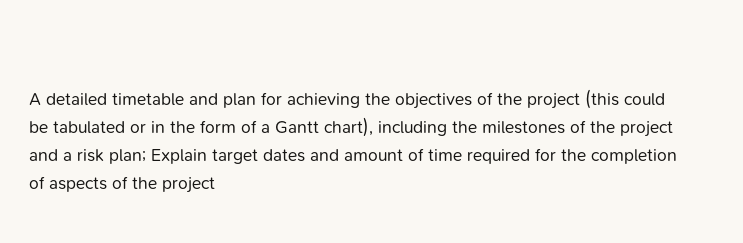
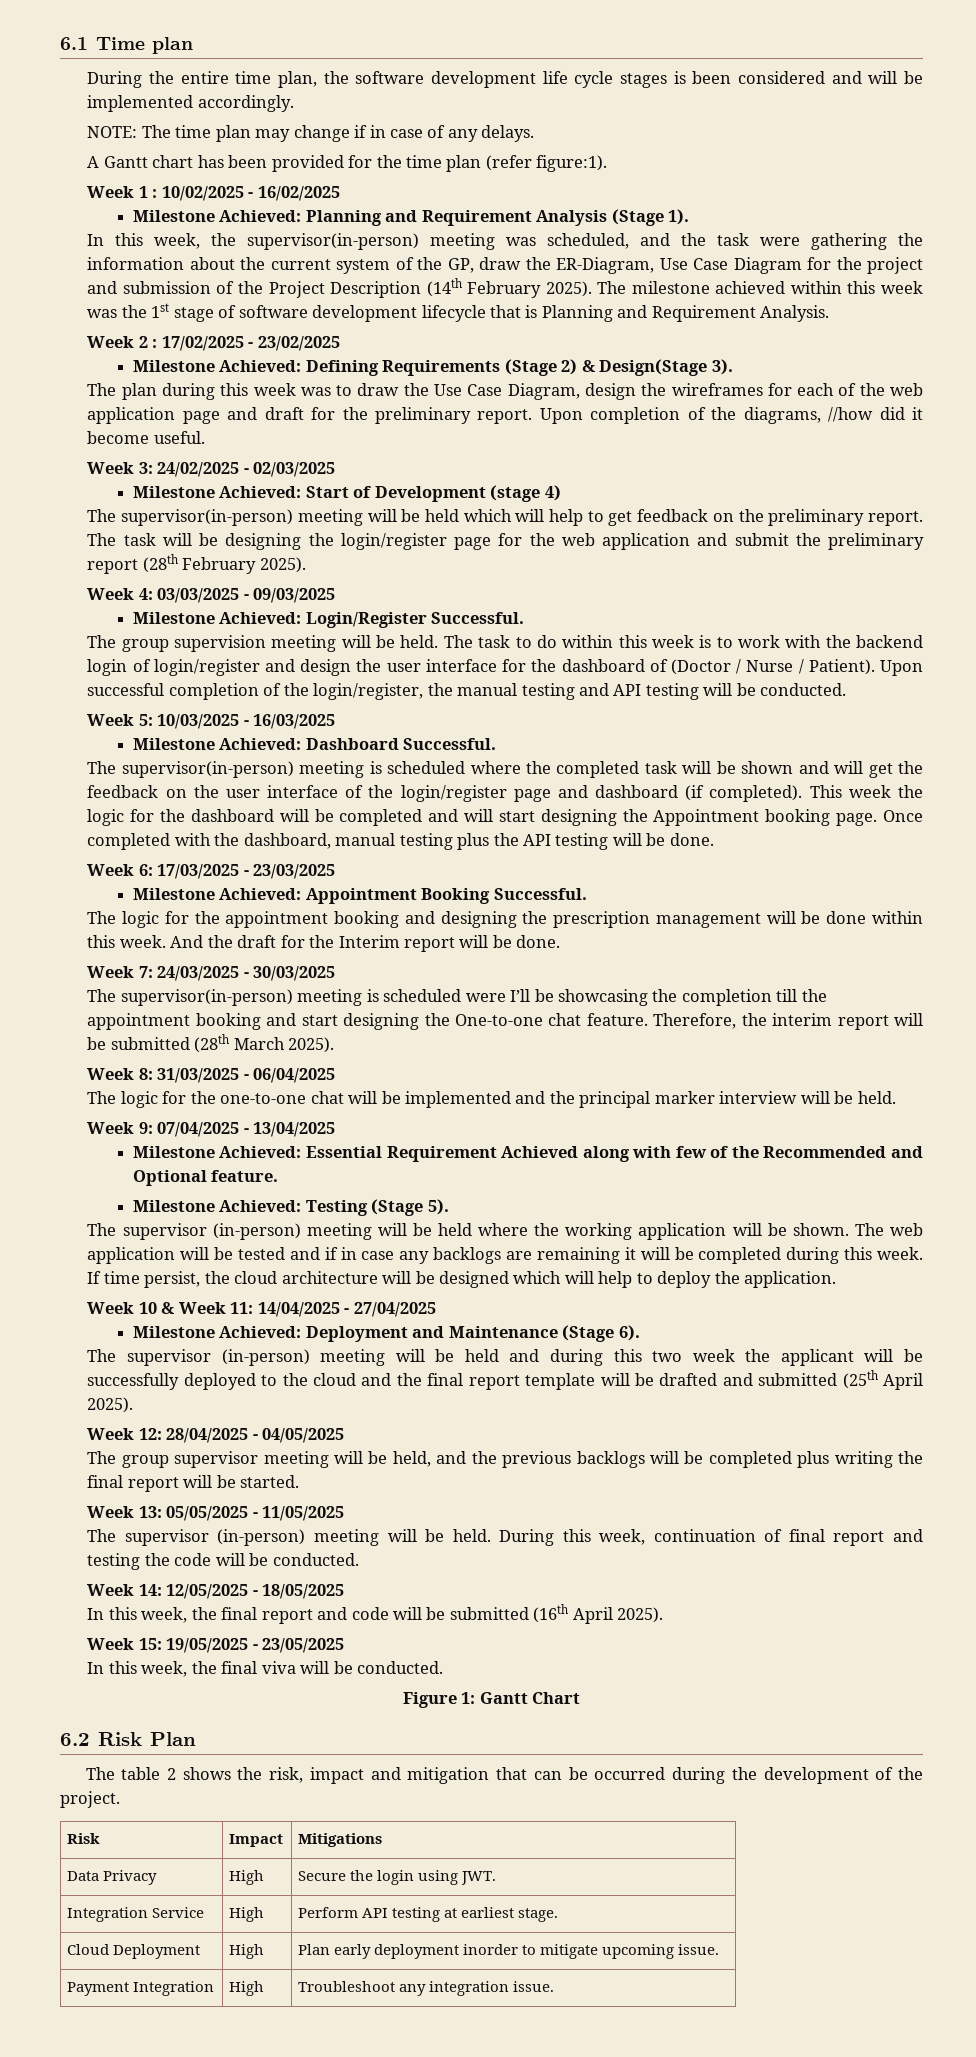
[29,89,665,109] [29,117,673,137] [29,148,677,164] [29,176,215,193] A detailed timetable and plan for achieving the objectives of the project (this could be tabulated or in the form of a Gantt chart), including the milestones of the project and a risk plan; Explain target dates and amount of time required for the completion of aspects of the project -> [60,37,194,54] [87,71,923,88] [87,95,294,112] [87,125,535,142] [87,155,608,172] [87,186,340,201] [132,209,690,226] [87,233,923,250] [87,257,923,274] [87,278,923,298] [87,303,830,322] [87,336,340,351] [132,359,733,376] [87,383,924,400] [87,407,923,424] [87,431,205,444] [87,462,336,477] [132,485,561,502] [87,509,923,526] [87,533,925,550] [87,554,306,574] [87,588,336,603] [132,612,525,628] [87,635,924,652] [87,659,923,676] [87,683,847,700] [87,714,336,729] [132,738,497,750] [87,761,923,778] [87,785,923,802] [87,809,923,826] [87,833,714,850] [87,864,336,879] [132,888,587,904] [87,911,923,928] [87,935,561,952] [87,966,336,981] [87,989,827,1006] [87,1013,924,1030] [87,1034,335,1053] [87,1068,336,1083] [87,1091,896,1108] [87,1122,336,1137] [132,1146,923,1162] [132,1170,279,1186] [132,1199,449,1216] [87,1223,924,1240] [87,1247,923,1264] [87,1271,837,1288] [87,1302,436,1317] [132,1325,640,1342] [87,1349,923,1366] [87,1370,923,1390] [87,1397,134,1413] [87,1428,345,1443] [87,1451,923,1468] [87,1475,300,1492] [87,1506,345,1521] [87,1529,923,1546] [87,1553,359,1570] [87,1584,345,1599] [87,1604,664,1624] [87,1638,345,1653] [87,1661,444,1677] [402,1692,581,1708] [60,1732,196,1746] [85,1767,923,1784] [60,1791,120,1808] [66,1833,100,1844] [228,1834,283,1847] [297,1833,382,1847] [66,1870,157,1885] [228,1870,264,1885] [297,1870,496,1885] [66,1907,204,1922] [228,1907,264,1922] [297,1907,558,1922] [66,1944,200,1959] [228,1944,264,1959] [297,1944,720,1959] [66,1981,214,1996] [228,1981,264,1996] [297,1981,554,1996] 6.1 Time plan // During the entire time plan, the software development life cycle stages is been considered and will be implemented accordingly. // NOTE: The time plan may change if in case of any delays. // A Gantt chart has been provided for the time plan (refer figure:1). // Week 1 : 10/02/2025 - 16/02/2025 // Milestone Achieved: Planning and Requirement Analysis (Stage 1). // In this week, the supervisor(in-person) meeting was scheduled, and the task were gathering the information about the current system of the GP, draw the ER-Diagram, Use Case Diagram for the project and submission of the Project Description (14th February 2025). The milestone achieved within this week was the 1st stage of software development lifecycle that is Planning and Requirement Analysis. // Week 2 : 17/02/2025 - 23/02/2025 // Milestone Achieved: Defining Requirements (Stage 2) & Design(Stage 3). // The plan during this week was to draw the Use Case Diagram, design the wireframes for each of the web application page and draft for the preliminary report. Upon completion of the diagrams, //how did it become useful. // Week 3: 24/02/2025 - 02/03/2025 // Milestone Achieved: Start of Development (stage 4) // The supervisor(in-person) meeting will be held which will help to get feedback on the preliminary report. The task will be designing the login/register page for the web application and submit the preliminary report (28th February 2025). // Week 4: 03/03/2025 - 09/03/2025 // Milestone Achieved: Login/Register Successful. // The group supervision meeting will be held. The task to do within this week is to work with the backend login of login/register and design the user interface for the dashboard of (Doctor / Nurse / Patient). Upon successful completion of the login/register, the manual testing and API testing will be conducted. // Week 5: 10/03/2025 - 16/03/2025 // Milestone Achieved: Dashboard Successful. // The supervisor(in-person) meeting is scheduled where the completed task will be shown and will get the feedback on the user interface of the login/register page and dashboard (if completed). This week the logic for the dashboard will be completed and will start designing the Appointment booking page. Once completed with the dashboard, manual testing plus the API testing will be done. // Week 6: 17/03/2025 - 23/03/2025 // Milestone Achieved: Appointment Booking Successful. // The logic for the appointment booking and designing the prescription management will be done within this week. And the draft for the Interim report will be done. // Week 7: 24/03/2025 - 30/03/2025 // The supervisor(in-person) meeting is scheduled were I’ll be showcasing the completion till the appointment booking and start designing the One-to-one chat feature. Therefore, the interim report will be submitted (28th March 2025). // Week 8: 31/03/2025 - 06/04/2025 // The logic for the one-to-one chat will be implemented and the principal marker interview will be held. // Week 9: 07/04/2025 - 13/04/2025 // Milestone Achieved: Essential Requirement Achieved along with few of the Recommended and Optional feature. // Milestone Achieved: Testing (Stage 5). // The supervisor (in-person) meeting will be held where the working application will be shown. The web application will be tested and if in case any backlogs are remaining it will be completed during this week. If time persist, the cloud architecture will be designed which will help to deploy the application. // Week 10 & Week 11: 14/04/2025 - 27/04/2025 // Milestone Achieved: Deployment and Maintenance (Stage 6). // The supervisor (in-person) meeting will be held and during this two week the applicant will be successfully deployed to the cloud and the final report template will be drafted and submitted (25th April 2025). // Week 12: 28/04/2025 - 04/05/2025 // The group supervisor meeting will be held, and the previous backlogs will be completed plus writing the final report will be started. // Week 13: 05/05/2025 - 11/05/2025 // The supervisor (in-person) meeting will be held. During this week, continuation of final report and testing the code will be conducted. // Week 14: 12/05/2025 - 18/05/2025 // In this week, the final report and code will be submitted (16th April 2025). // Week 15: 19/05/2025 - 23/05/2025 // In this week, the final viva will be conducted. // Figure 1: Gantt Chart // 6.2 Risk Plan // The table 2 shows the risk, impact and mitigation that can be occurred during the development of the project. // Risk | Impact | Mitigations // Data Privacy | High | Secure the login using JWT. // Integration Service | High | Perform API testing at earliest stage. // Cloud Deployment | High | Plan early deployment inorder to mitigate upcoming issue. // Payment Integration | High | Troubleshoot any integration issue.

